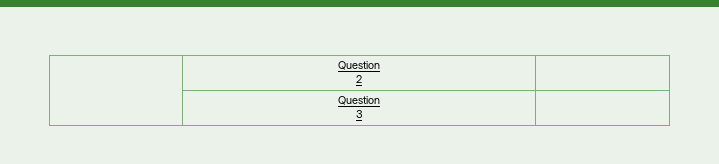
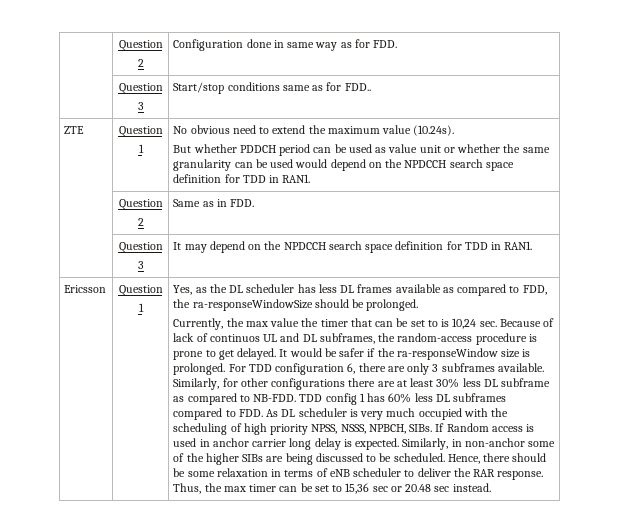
[338,61,380,70] [356,75,362,83] [338,96,380,105] [355,110,363,118] | Question // 2 | // | Question // 3 | -> [118,40,163,51] [137,59,144,67] [173,39,398,51] [118,83,163,94] [137,102,144,110] [173,82,371,94] [64,126,85,134] [118,126,163,137] [138,144,144,153] [173,125,455,136] [173,144,550,156] [173,159,514,171] [173,174,311,183] [118,199,163,210] [137,218,144,226] [173,199,255,207] [118,242,163,253] [137,261,144,269] [173,241,533,253] [64,285,107,293] [118,285,163,296] [138,303,144,312] [173,284,547,296] [173,299,419,311] [173,318,555,330] [173,333,537,345] [173,348,531,360] [173,363,544,375] [173,378,551,390] [173,393,507,405] [173,408,509,420] [173,423,535,435] [173,438,556,450] [173,453,547,465] [173,468,544,480] [173,483,491,494] | Question // 2 | Configuration done in same way as for FDD. // | Question // 3 | Start/stop conditions same as for FDD.. // ZTE | Question // 1 | No obvious need to extend the maximum value (10.24s). // But whether PDDCH period can be used as value unit or whether the same granularity can be used would depend on the NPDCCH search space definition for TDD in RAN1. // | Question // 2 | Same as in FDD. // | Question // 3 | It may depend on the NPDCCH search space definition for TDD in RAN1. // Ericsson | Question // 1 | Yes, as the DL scheduler has less DL frames available as compared to FDD, the ra-responseWindowSize should be prolonged. // Currently, the max value the timer that can be set to is 10,24 sec. Because of lack of continuos UL and DL subframes, the random-access procedure is prone to get delayed. It would be safer if the ra-responseWindow size is prolonged. For TDD configuration 6, there are only 3 subframes available. Similarly, for other configurations there are at least 30% less DL subframe as compared to NB-FDD. TDD config 1 has 60% less DL subframes compared to FDD. As DL scheduler is very much occupied with the scheduling of high priority NPSS, NSSS, NPBCH, SIBs. If Random access is used in anchor carrier long delay is expected. Similarly, in non-anchor some of the higher SIBs are being discussed to be scheduled. Hence, there should be some relaxation in terms of eNB scheduler to deliver the RAR response. Thus, the max timer can be set to 15,36 sec or 20.48 sec instead.

